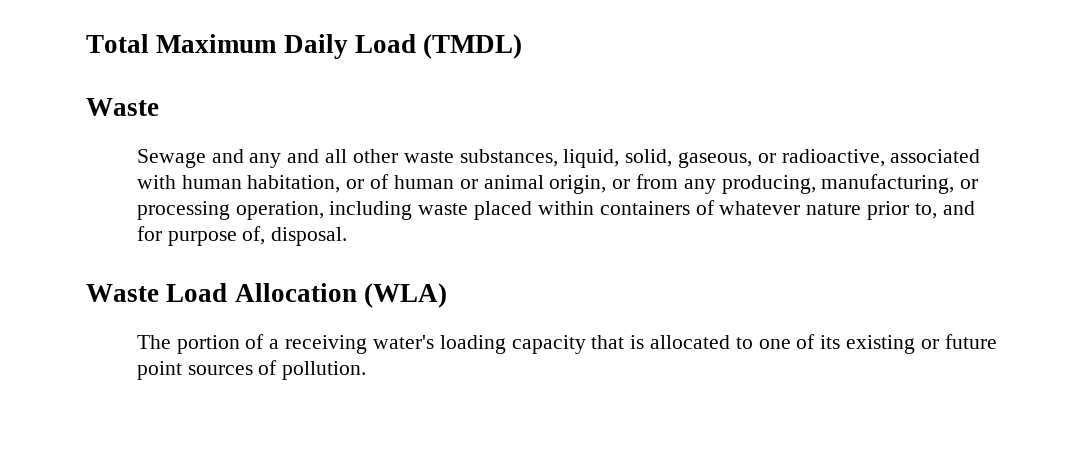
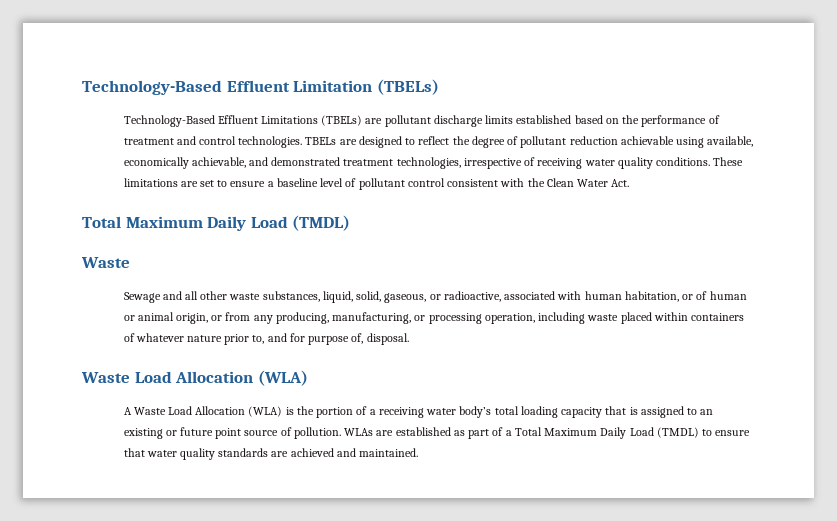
(86, 43) none -> [82,79,439,95] [123,115,720,127] [123,136,754,148] [123,157,744,169] [123,178,630,190] Technology-Based Effluent Limitation (TBELs) // Technology-Based Effluent Limitations (TBELs) are pollutant discharge limits established based on the performance of treatment and control technologies. TBELs are designed to reflect the degree of pollutant reduction achievable using available, economically achievable, and demonstrated treatment technologies, irrespective of receiving water quality conditions. These limitations are set to ensure a baseline level of pollutant control consistent with the Clean Water Act. //
[249,149,320,168] any and -> (182, 295) none
[136,335,171,349] The -> [123,406,314,417] A Waste Load Allocation (WLA) is the
[372,335,434,349] water's -> [426,406,519,418] water body’s total
[649,334,841,349] allocated to one of its -> [640,406,714,418] assigned to an
[187,365,253,375] sources -> [244,430,279,436] source
(367, 370) none -> [344,427,751,439] [123,448,419,460] WLAs are established as part of a Total Maximum Daily Load (TMDL) to ensure that water quality standards are achieved and maintained.

